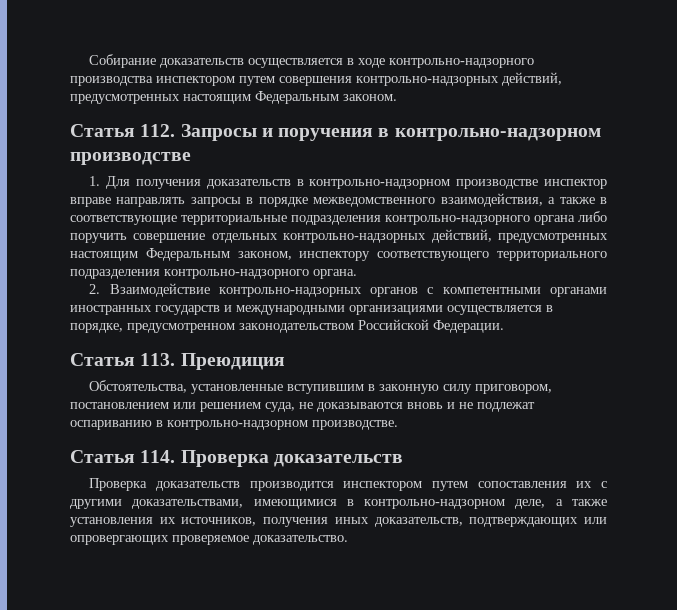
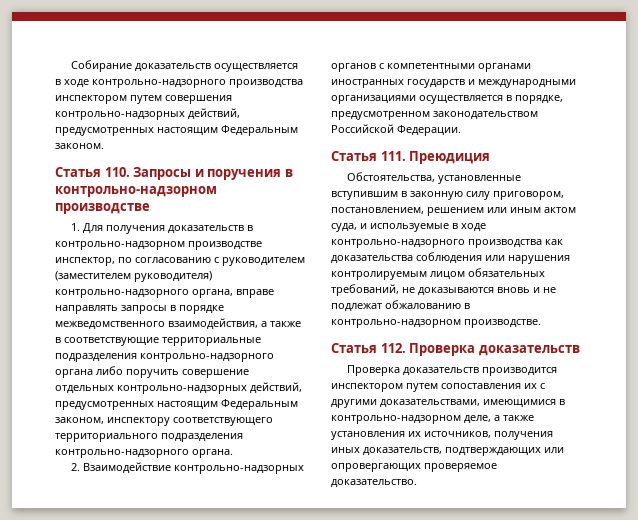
[140,124,176,137] 112. -> [104,167,130,177] 110.
[544,179,607,189] инспектор -> [55,257,305,266] [55,271,212,282] [55,289,233,298] инспектор, по согласованию с руководителем (заместителем руководителя) контрольно-надзорного органа,
[140,353,176,366] 113. -> [380,151,406,161] 111.
[70,402,295,412] постановлением или решением суда, -> [331,207,576,216] [331,223,486,232] [331,239,563,248] [331,252,570,264] [331,268,545,280] [331,284,399,296] постановлением, решением или иным актом суда, и используемые в ходе контрольно-надзорного производства как доказательства соблюдения или нарушения контролируемым лицом обязательных требований,
[70,420,152,430] оспариванию -> [385,300,461,309] обжалованию
[140,450,176,463] 114. -> [380,343,406,353] 112.

